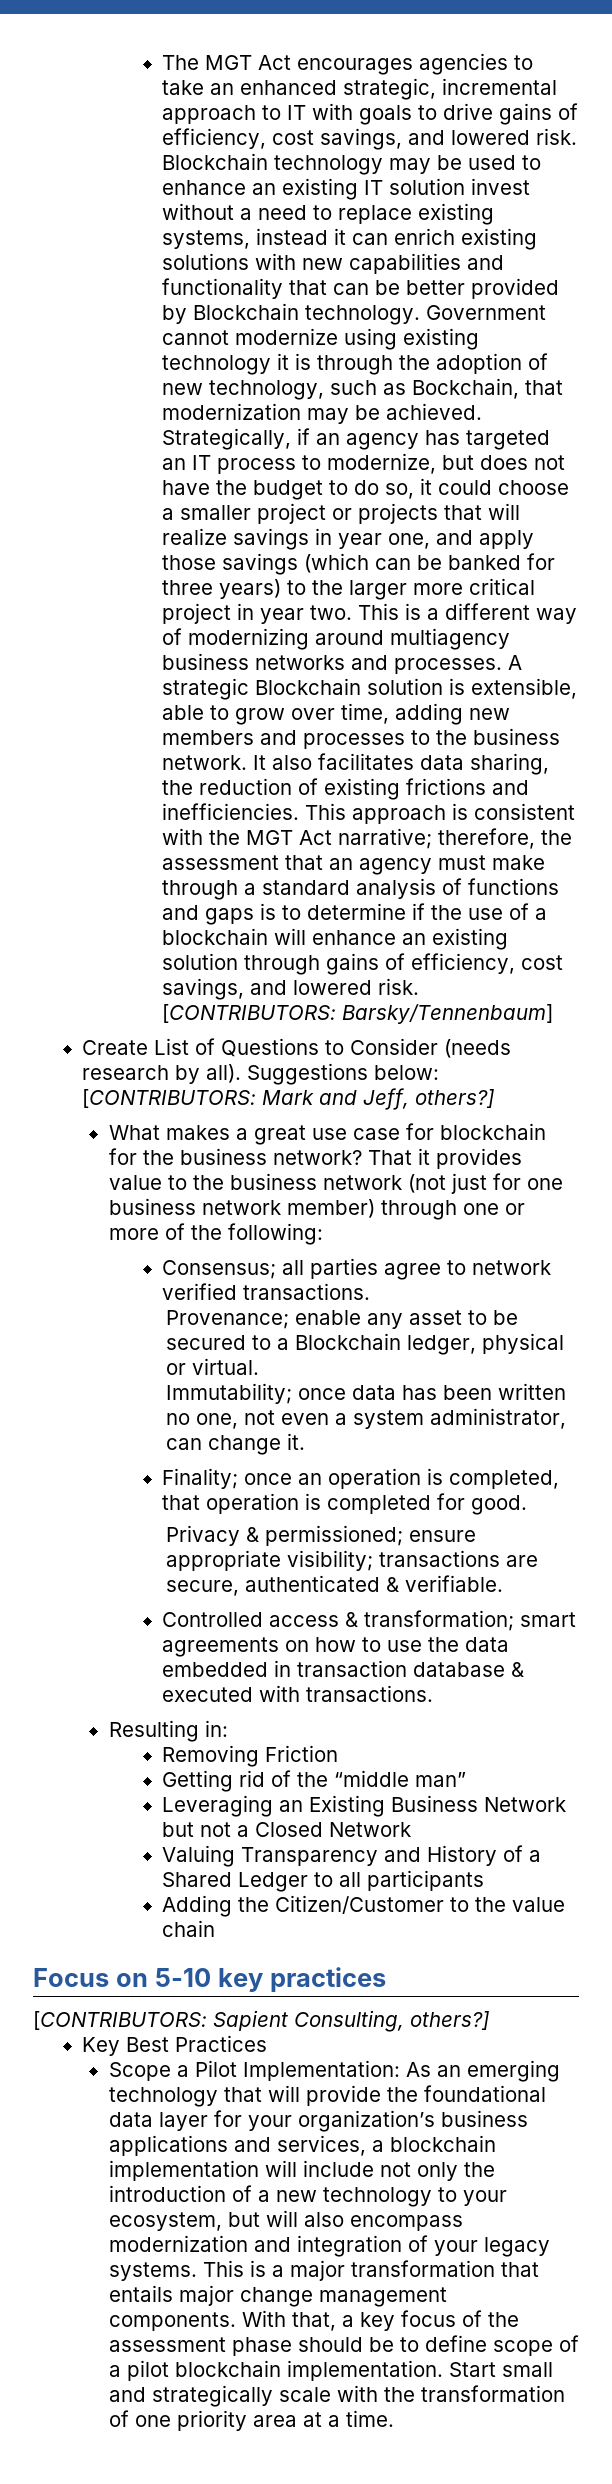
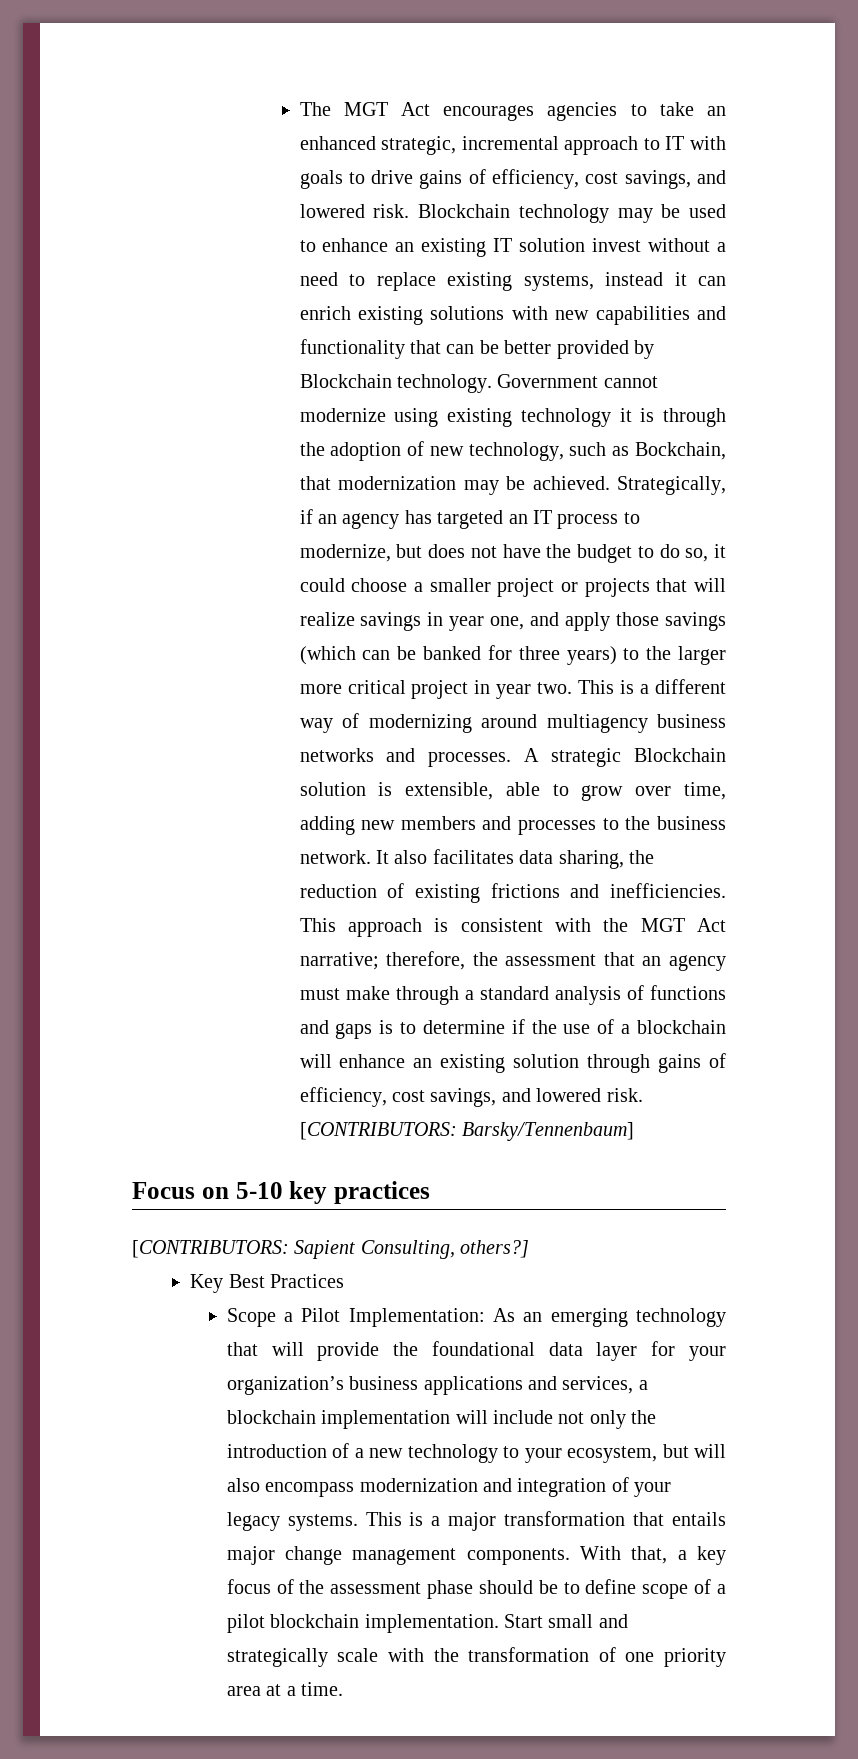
[82,1038,512,1058] [82,1063,440,1085] [82,1088,495,1110] [108,1123,546,1145] [108,1148,522,1169] [108,1173,563,1194] [108,1198,525,1220] [108,1223,323,1245] [162,1258,552,1280] [162,1283,371,1300] [166,1310,519,1329] [166,1333,565,1355] [166,1358,260,1375] [166,1383,567,1404] [166,1408,567,1429] [166,1433,306,1455] [162,1468,560,1489] [162,1493,528,1515] [166,1525,477,1546] [166,1550,539,1571] [166,1575,504,1596] [162,1610,577,1631] [162,1637,510,1657] [162,1660,525,1677] [162,1685,434,1702] [108,1720,228,1742] [162,1745,339,1767] [162,1770,467,1792] [162,1795,567,1817] [162,1822,412,1837] [162,1845,542,1867] [162,1870,485,1892] [162,1895,566,1917] [162,1920,216,1937] // Create List of Questions to Consider (needs research by all). Suggestions below: [CONTRIBUTORS: Mark and Jeff, others?] // What makes a great use case for blockchain for the business network? That it provides value to the business network (not just for one business network member) through one or more of the following: // Consensus; all parties agree to network verified transactions. // Provenance; enable any asset to be secured to a Blockchain ledger, physical or virtual. // Immutability; once data has been written no one, not even a system administrator, can change it. // Finality; once an operation is completed, that operation is completed for good. // Privacy & permissioned; ensure appropriate visibility; transactions are secure, authenticated & verifiable. // Controlled access & transformation; smart agreements on how to use the data embedded in transaction database & executed with transactions. // Resulting in: // Removing Friction // Getting rid of the “middle man” // Leveraging an Existing Business Network but not a Closed Network // Valuing Transparency and History of a Shared Ledger to all participants // Adding the Citizen/Customer to the value chain -> (634, 1131) none

